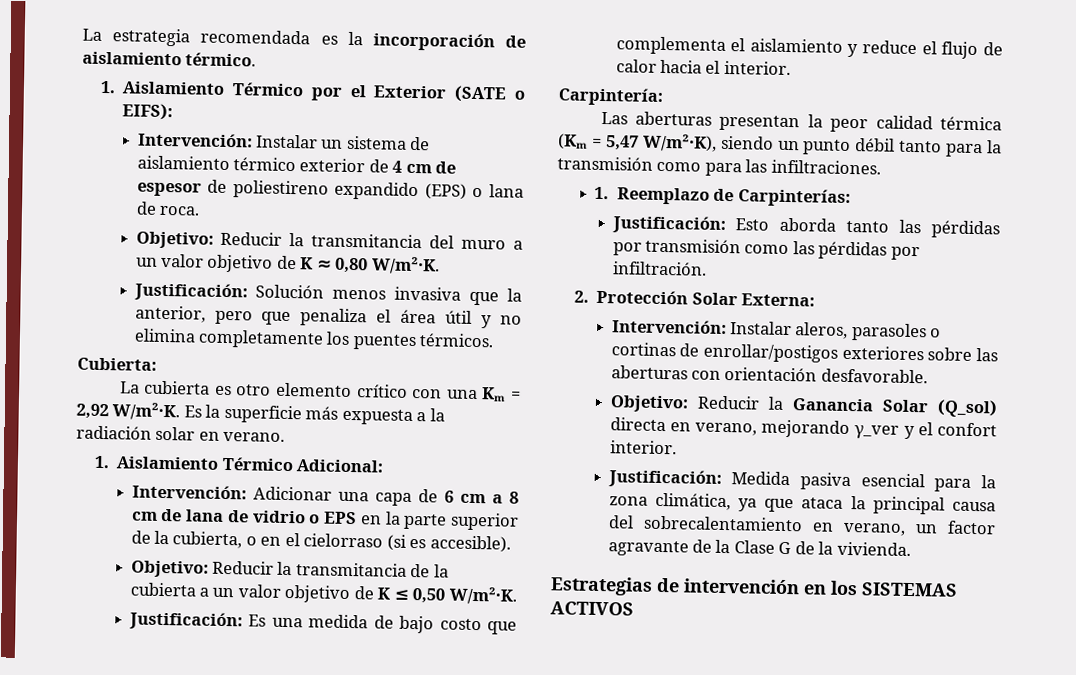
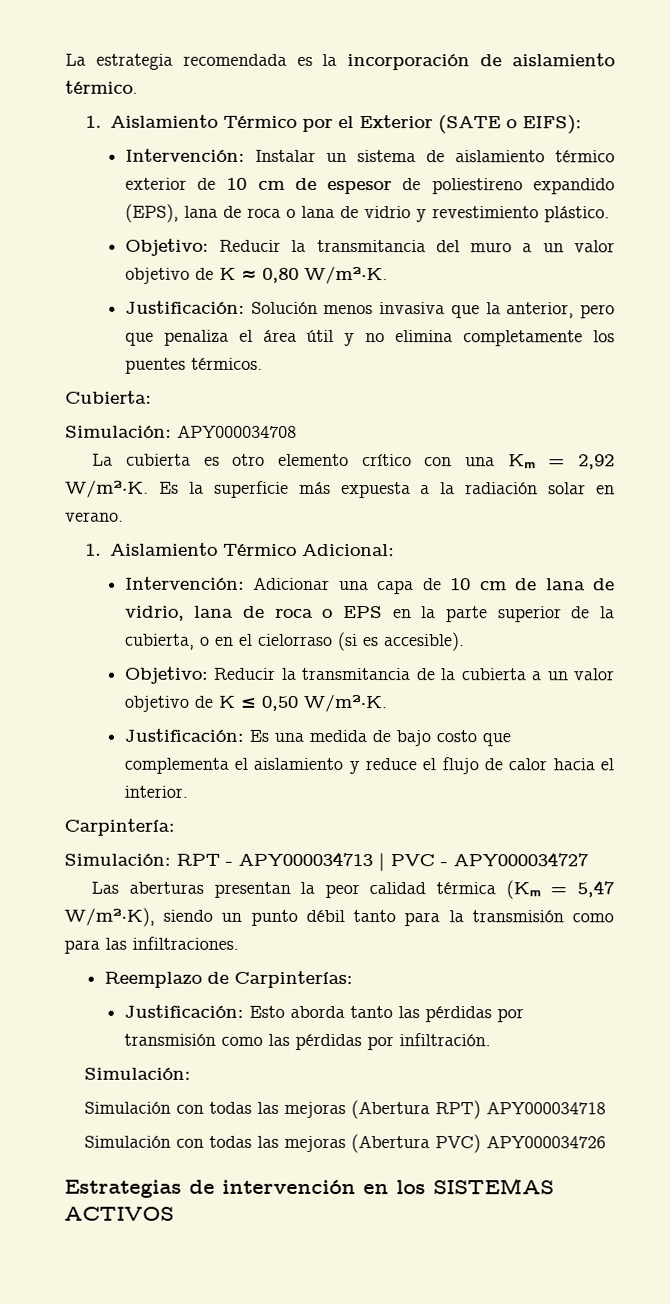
[392,160,403,173] 4 -> [226,177,248,190] 10
[424,183,524,200] [135,201,201,216] (EPS) o lana de roca. -> [124,203,610,223] (EPS), lana de roca o lana de vidrio y revestimiento plástico.
(157, 364) none -> [65,424,297,438] // Simulación: APY000034708
[443,490,519,504] [131,508,306,524] 6 cm a 8 cm de lana de vidrio -> [450,578,615,591] [124,605,314,621] 10 cm de lana de vidrio, lana de roca
(664, 96) none -> [64,851,589,872] // Simulación: RPT - APY000034713 | PVC - APY000034727
[594,186,610,200] 1. -> (239, 943) none
[574,289,816,307] [611,319,942,342] [610,342,998,363] [610,365,928,384] [609,395,998,418] [609,417,997,440] [609,440,677,455] [607,469,996,492] [608,492,996,515] [607,515,996,536] [607,539,911,557] 2. Protección Solar Externa: // Intervención: Instalar aleros, parasoles o cortinas de enrollar/postigos exteriores sobre las aberturas con orientación desfavorable. // Objetivo: Reducir la Ganancia Solar (Q_sol) directa en verano, mejorando γ_ver y el confort interior. // Justificación: Medida pasiva esencial para la zona climática, ya que ataca la principal causa del sobrecalentamiento en verano, un factor agravante de la Clase G de la vivienda. -> [84,1067,192,1080] [84,1100,607,1120] [84,1134,607,1154] Simulación: // Simulación con todas las mejoras (Abertura RPT) APY000034718 // Simulación con todas las mejoras (Abertura PVC) APY000034726

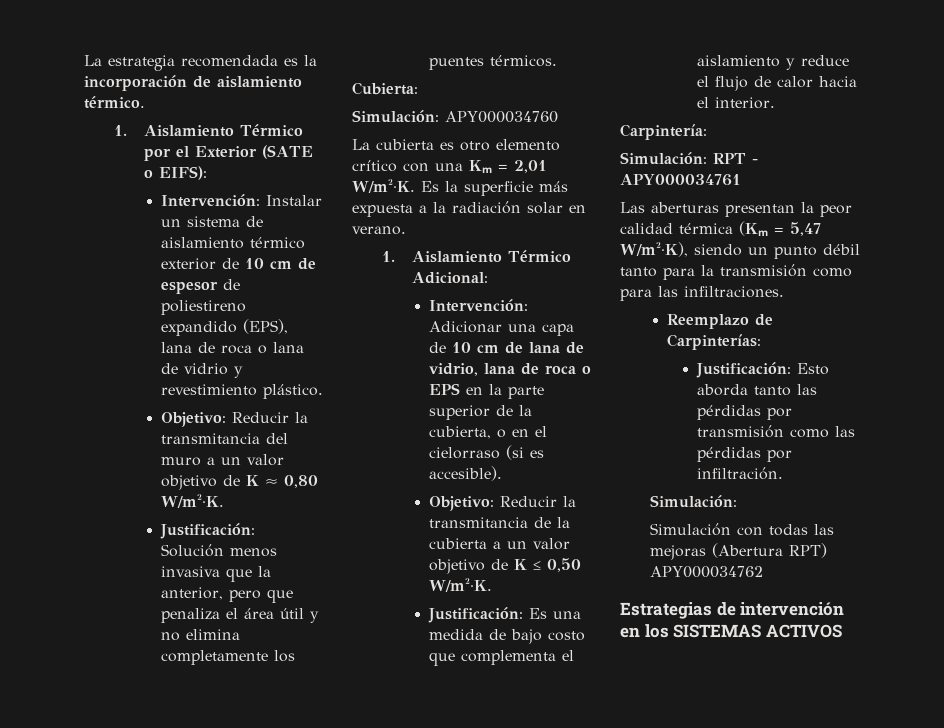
[177,424,297,438] APY000034708 -> [445,111,558,123] APY000034760
[578,454,615,470] 2,92 -> [514,160,547,173] 2,01
[238,851,589,872] APY000034713 | PVC - APY000034727 -> [620,174,741,186] APY000034761
[486,1101,607,1115] [84,1134,607,1154] APY000034718 // Simulación con todas las mejoras (Abertura PVC) APY000034726 -> [649,566,763,578] APY000034762

